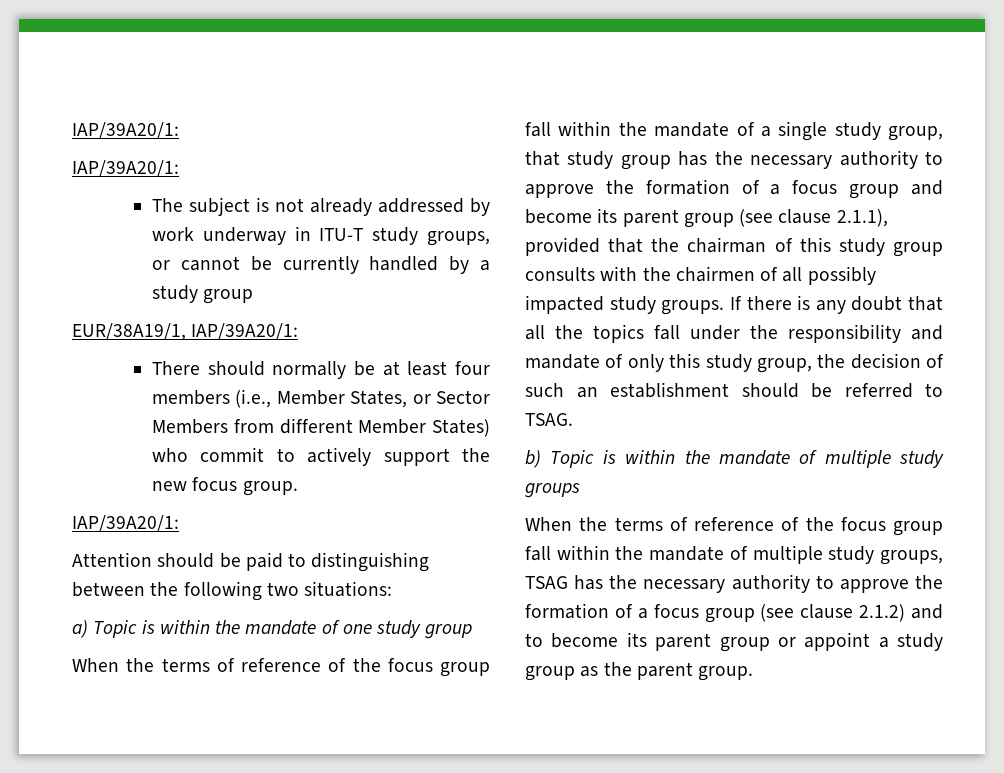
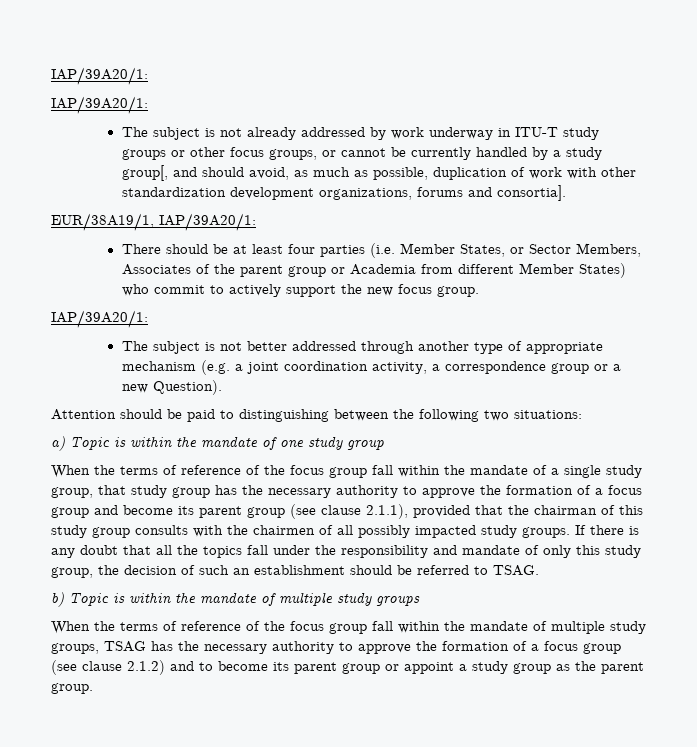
(419, 236) none -> [121,147,264,160] groups or other focus
[203,289,254,304] group -> [121,165,636,181] [121,185,566,201] group[, and should avoid, as much as possible, duplication of work with other standardization development organizations, forums and consortia].
[272,361,347,379] normally -> (208, 249) none
[152,389,272,408] members (i.e., -> [319,243,395,258] parties (i.e.
[152,419,229,434] Members -> [575,243,641,257] [121,264,416,277] Members, Associates of the parent group or Academia
(179, 523) none -> [121,341,603,354] [121,360,621,375] [121,380,222,395] // The subject is not better addressed through another type of appropriate mechanism (e.g. a joint coordination activity, a correspondence group or a new Question).

